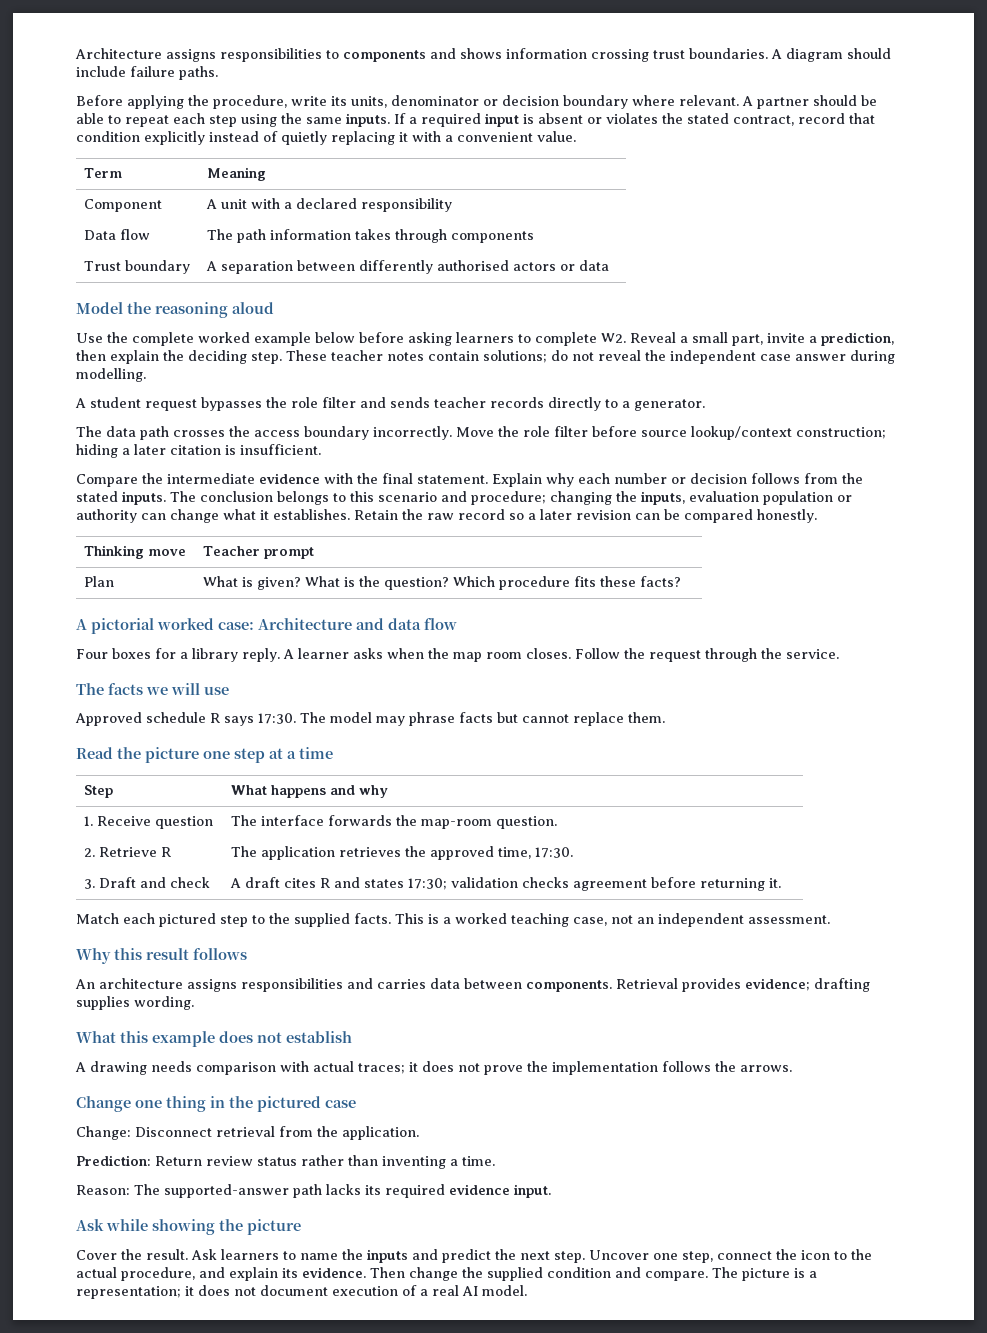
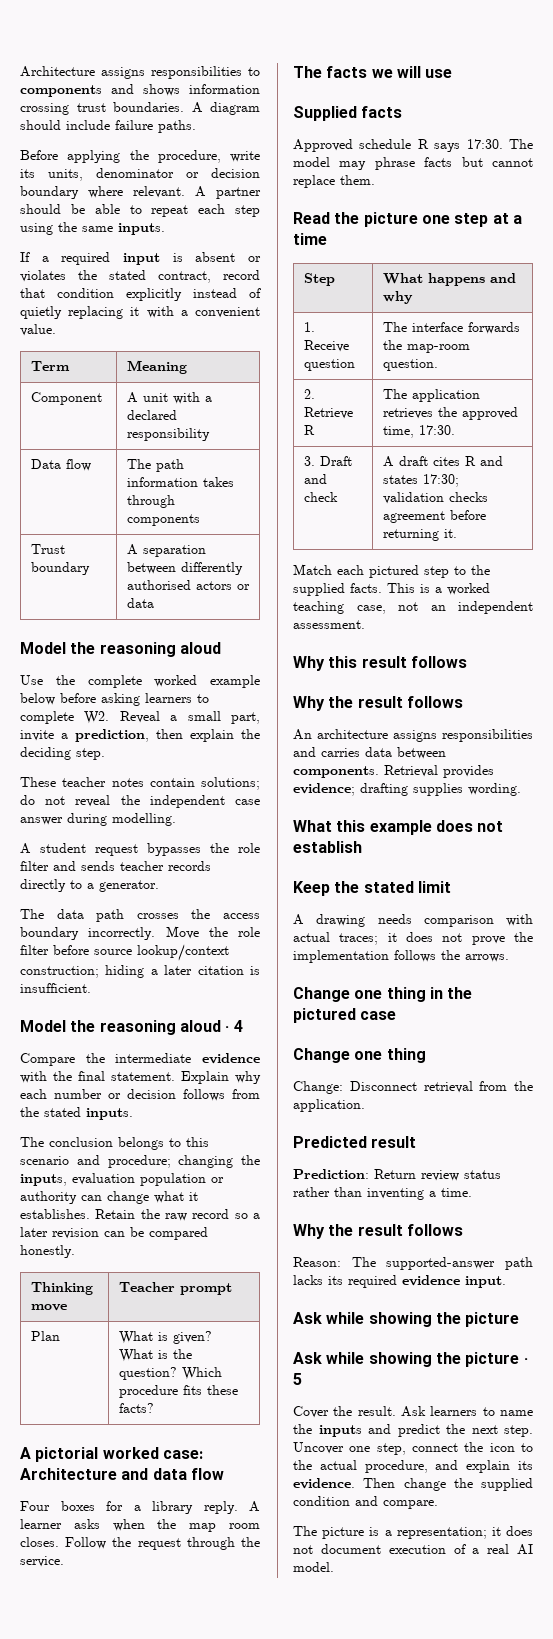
(390, 120) none -> (165, 229) //
(282, 358) none -> (105, 754) //
(321, 449) none -> [20,1020,243,1035] // Model the reasoning aloud · 4
(166, 498) none -> (133, 1114) //
(229, 690) none -> [293,106,403,121] // Supplied facts
(247, 954) none -> [293,696,463,711] // Why the result follows
(352, 1037) none -> [293,881,451,896] // Keep the stated limit
(356, 1104) none -> [293,1048,426,1063] // Change one thing
(419, 1133) none -> [293,1136,417,1148] // Predicted result
(495, 1161) none -> [293,1224,463,1239] // Why the result follows
(301, 1227) none -> [293,1352,528,1367] [293,1373,302,1385] // Ask while showing the picture · 5
(708, 1276) none -> (438, 1504) //

